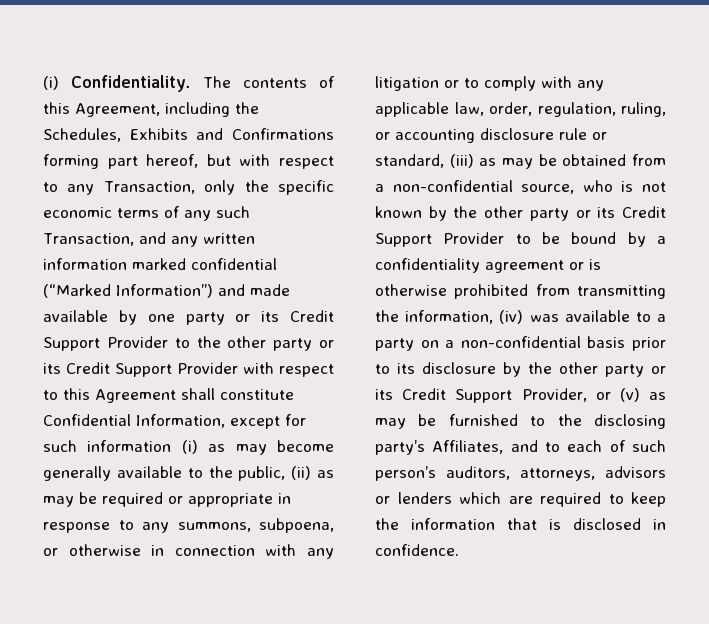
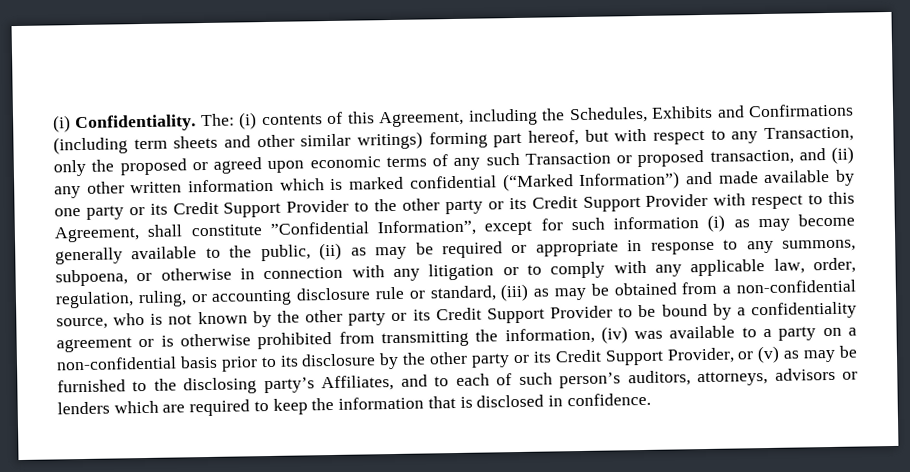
[203,76,231,88] The -> [200,112,258,130] The: (i)
(334, 134) none -> [53,131,423,155] (including term sheets and other similar writings)
[278,180,334,195] specific -> [119,157,305,176] proposed or agreed upon
[43,232,255,247] [43,258,127,270] Transaction, and any written information -> [524,146,854,168] [54,178,344,199] Transaction or proposed transaction, and (ii) any other written information which is
[95,389,176,403] Agreement -> [54,226,140,243] Agreement,
[43,414,225,428] Confidential Information, -> [269,219,476,237] ”Confidential Information”,

